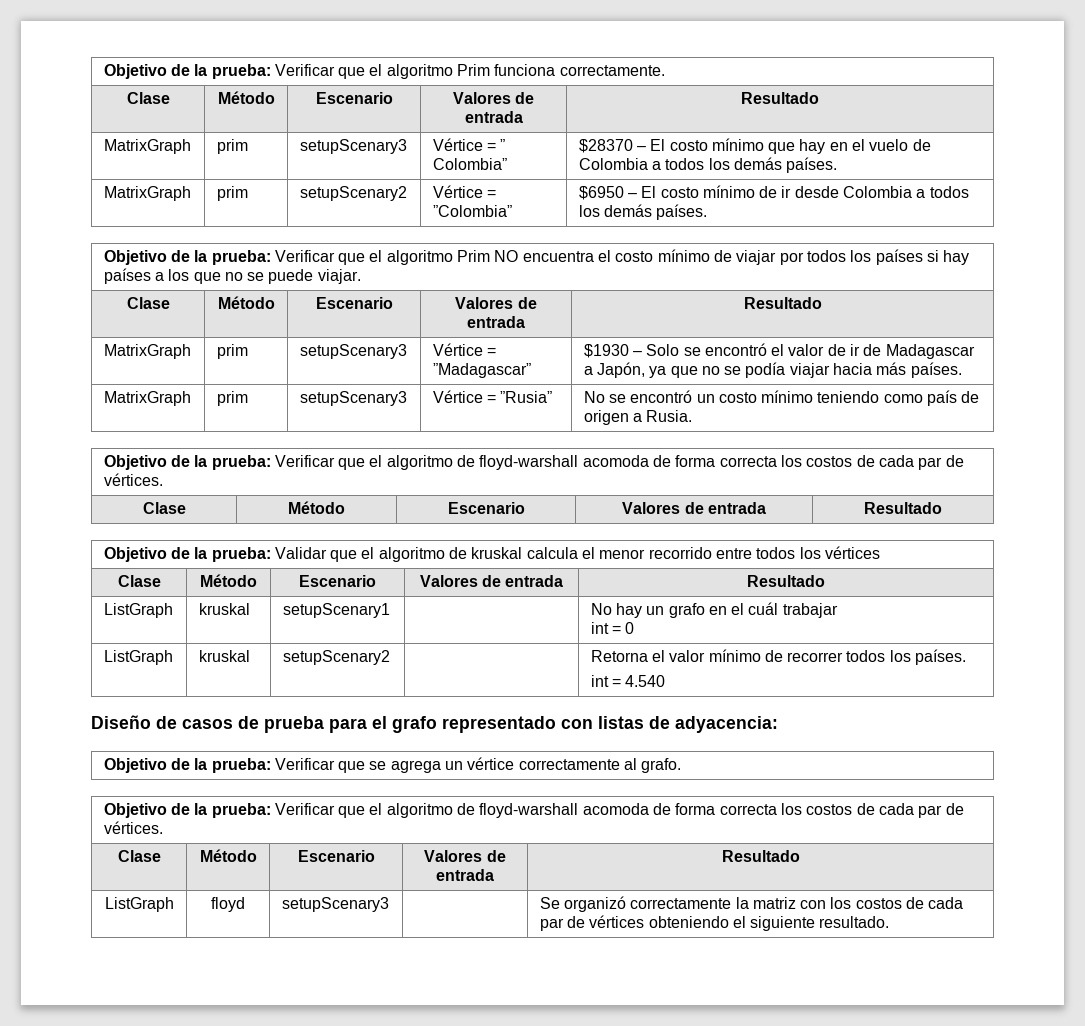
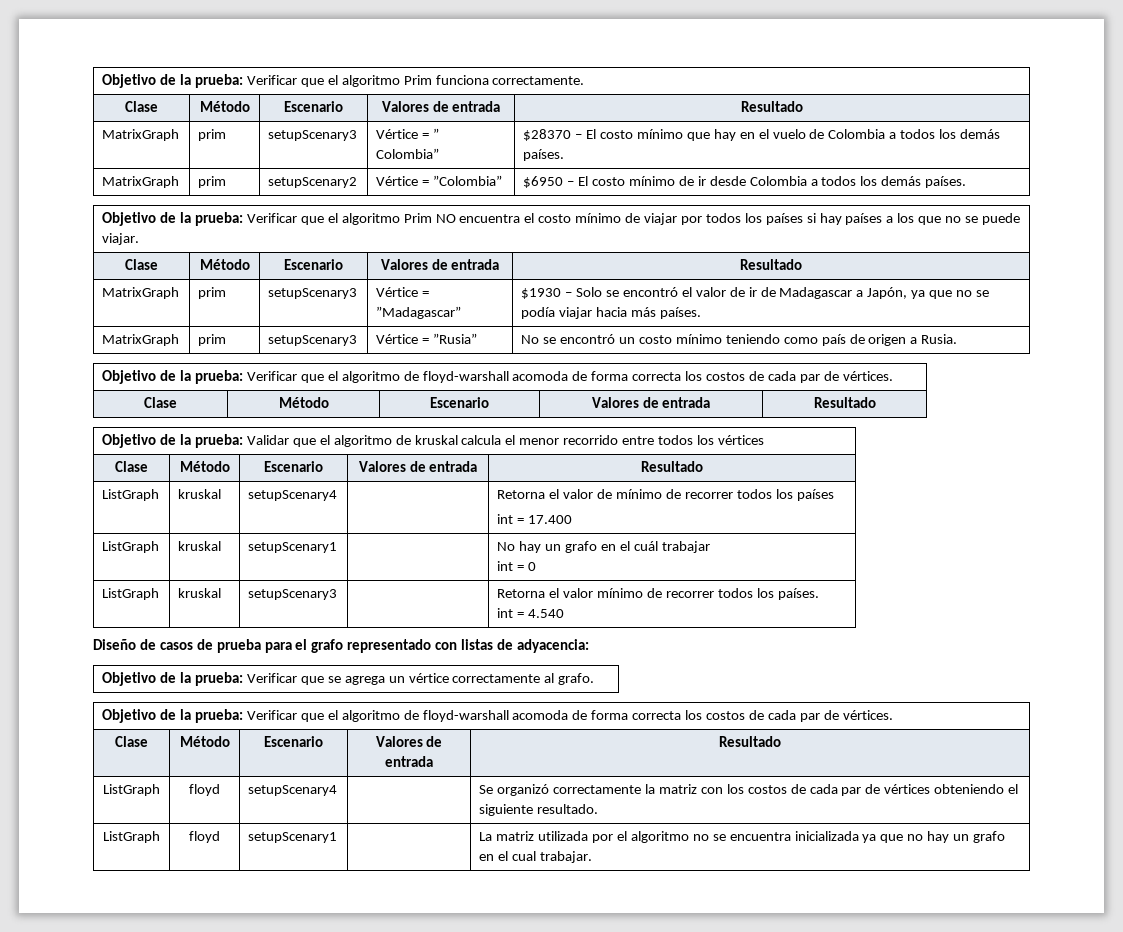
(825, 581) none -> [102,489,160,501] [178,489,222,499] [248,490,338,501] [497,489,834,501] [497,514,573,524] // ListGraph | kruskal | setupScenary4 | | Retorna el valor de mínimo de recorrer todos los países // int = 17.400
[282,650,390,665] setupScenary2 -> [248,589,338,600] setupScenary3
[281,897,389,912] setupScenary3 -> [248,785,338,796] setupScenary4
(890, 922) none -> [103,831,160,843] [189,831,220,843] [248,832,338,843] [479,831,1006,843] [479,851,593,863] // ListGraph | floyd | setupScenary1 | | La matriz utilizada por el algoritmo no se encuentra inicializada ya que no hay un grafo en el cual trabajar.

